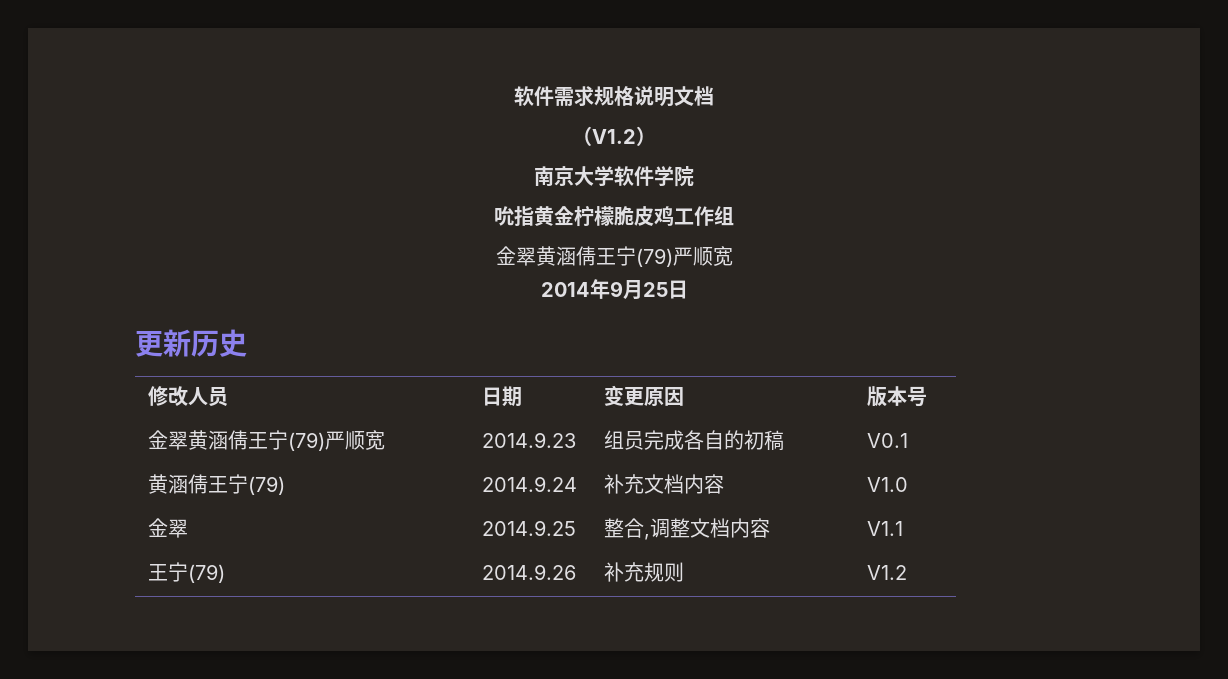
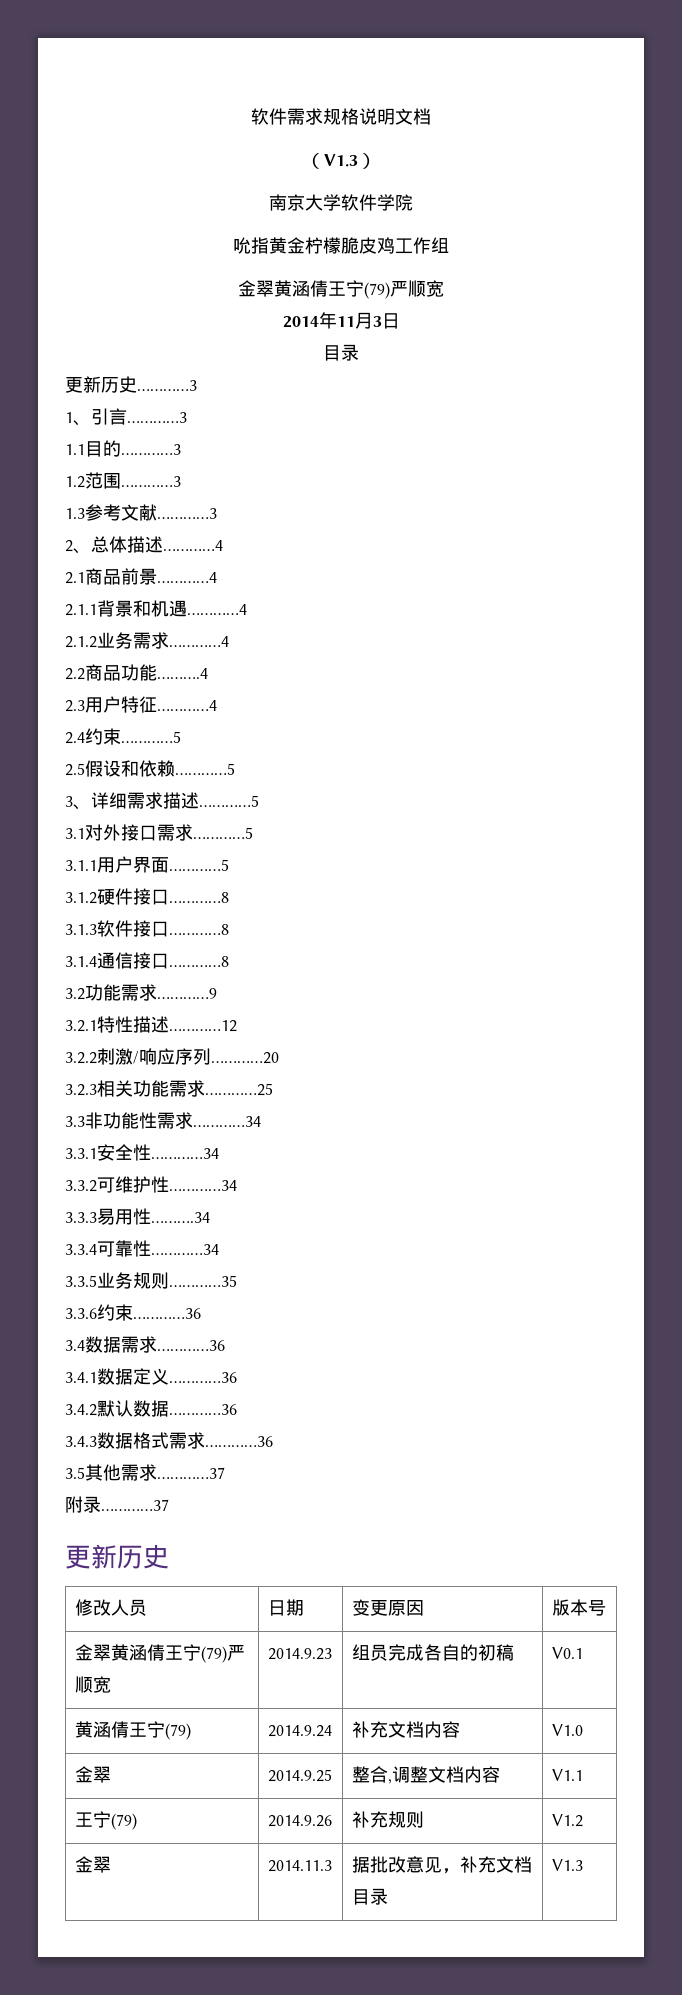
[592,129,636,144] V1.2 -> [324,154,358,167] V1.3
[609,280,688,300] 9月25日 -> [336,312,400,329] [323,344,359,361] [65,376,197,393] [65,408,187,426] [65,440,181,457] [65,472,181,489] [65,504,217,521] [65,536,223,554] [65,568,217,585] [65,600,247,617] [65,632,229,649] [65,664,208,681] [65,696,217,713] [65,728,181,745] [65,760,235,777] [65,792,259,810] [65,824,253,841] [65,856,229,873] [65,888,229,905] [65,920,229,937] [65,952,229,969] [65,984,217,1001] [65,1016,237,1033] [65,1048,279,1065] [65,1080,273,1097] [65,1112,261,1129] [65,1144,219,1161] [65,1176,237,1193] [65,1208,210,1225] [65,1240,219,1257] [65,1272,237,1289] [65,1304,201,1321] [65,1336,225,1353] [65,1368,237,1385] [65,1400,237,1417] [65,1432,273,1449] [65,1464,225,1481] [65,1496,169,1513] 11月3日 // 目录 // 更新历史…………3 // 1、引言…………3 // 1.1目的…………3 // 1.2范围…………3 // 1.3参考文献…………3 // 2、总体描述…………4 // 2.1商品前景…………4 // 2.1.1背景和机遇…………4 // 2.1.2业务需求…………4 // 2.2商品功能……….4 // 2.3用户特征…………4 // 2.4约束…………5 // 2.5假设和依赖…………5 // 3、详细需求描述…………5 // 3.1对外接口需求…………5 // 3.1.1用户界面…………5 // 3.1.2硬件接口…………8 // 3.1.3软件接口…………8 // 3.1.4通信接口…………8 // 3.2功能需求…………9 // 3.2.1特性描述…………12 // 3.2.2刺激/响应序列…………20 // 3.2.3相关功能需求…………25 // 3.3非功能性需求…………34 // 3.3.1安全性…………34 // 3.3.2可维护性…………34 // 3.3.3易用性……….34 // 3.3.4可靠性…………34 // 3.3.5业务规则…………35 // 3.3.6约束…………36 // 3.4数据需求…………36 // 3.4.1数据定义…………36 // 3.4.2默认数据…………36 // 3.4.3数据格式需求…………36 // 3.5其他需求…………37 // 附录…………37
(908, 572) none -> [74,1856,111,1873] [267,1860,332,1872] [351,1856,532,1874] [351,1888,388,1905] [551,1859,583,1871] // 金翠 | 2014.11.3 | 据批改意见，补充文档目录 | V1.3

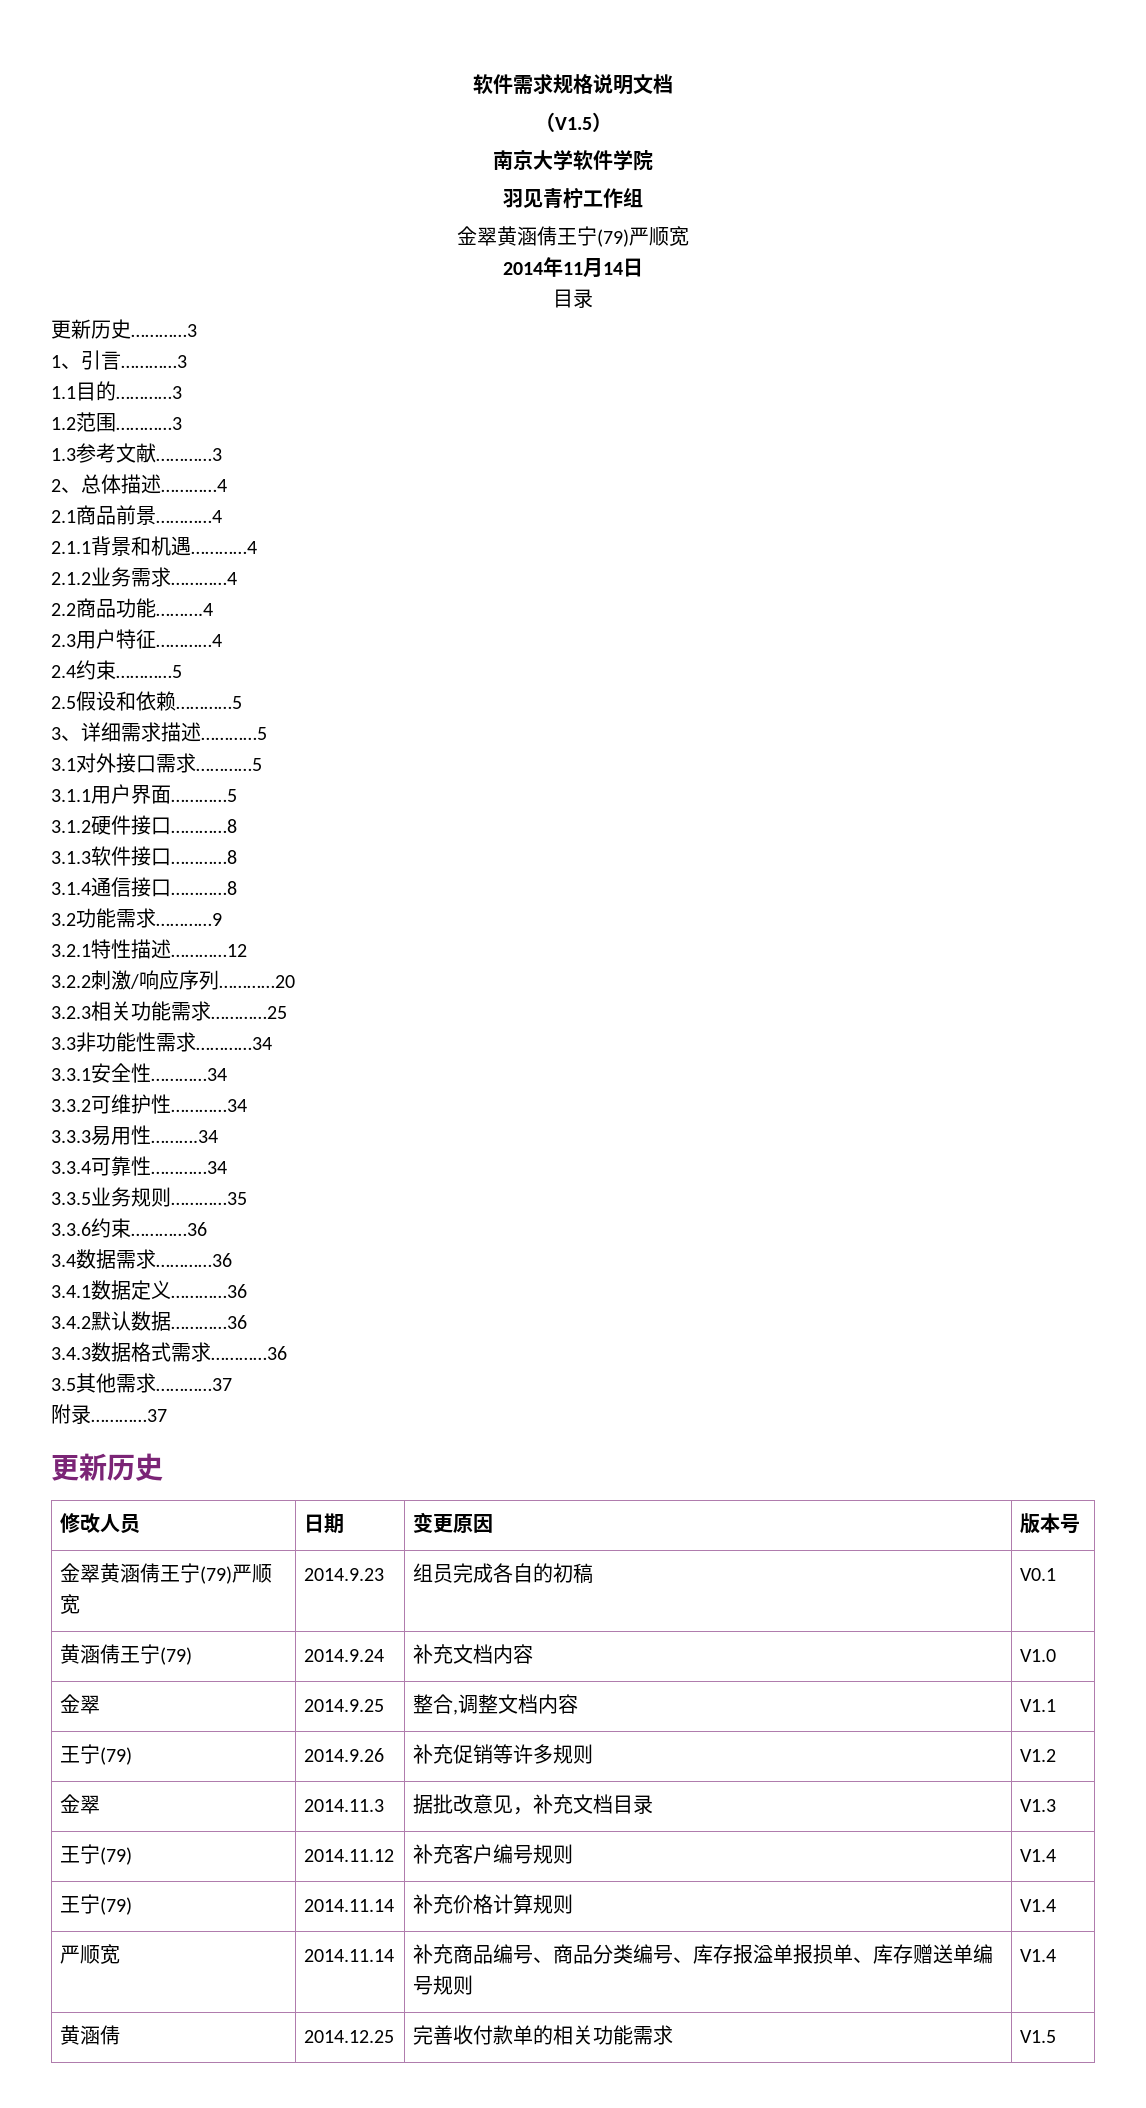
[324,154,358,167] V1.3 -> [554,117,592,130] V1.5
[233,237,395,254] 吮指黄金柠檬脆皮鸡 -> [503,187,583,209] 羽见青柠
[372,316,382,327] 3 -> [603,262,623,275] 14
(388, 1819) none -> [452,1744,553,1764] 促销等许多
(583, 1865) none -> [59,1844,132,1865] [303,1849,394,1862] [412,1844,573,1864] [1019,1849,1056,1862] [59,1894,132,1915] [303,1899,394,1912] [412,1894,573,1914] [1019,1899,1056,1912] [59,1944,120,1964] [303,1949,394,1962] [412,1944,993,1964] [412,1975,473,1995] [1019,1949,1056,1962] [59,2025,120,2045] [303,2030,394,2043] [412,2025,673,2045] [1019,2030,1056,2043] // 王宁(79) | 2014.11.12 | 补充客户编号规则 | V1.4 // 王宁(79) | 2014.11.14 | 补充价格计算规则 | V1.4 // 严顺宽 | 2014.11.14 | 补充商品编号、商品分类编号、库存报溢单报损单、库存赠送单编号规则 | V1.4 // 黄涵倩 | 2014.12.25 | 完善收付款单的相关功能需求 | V1.5

